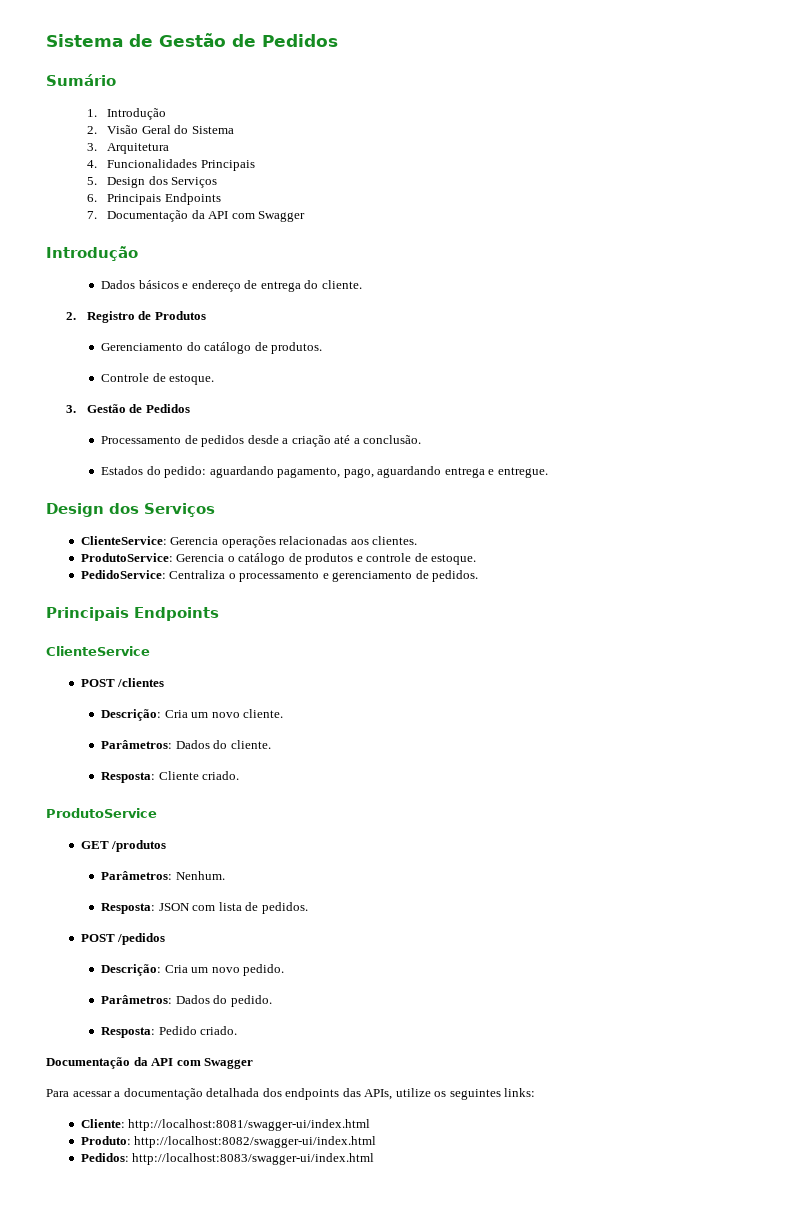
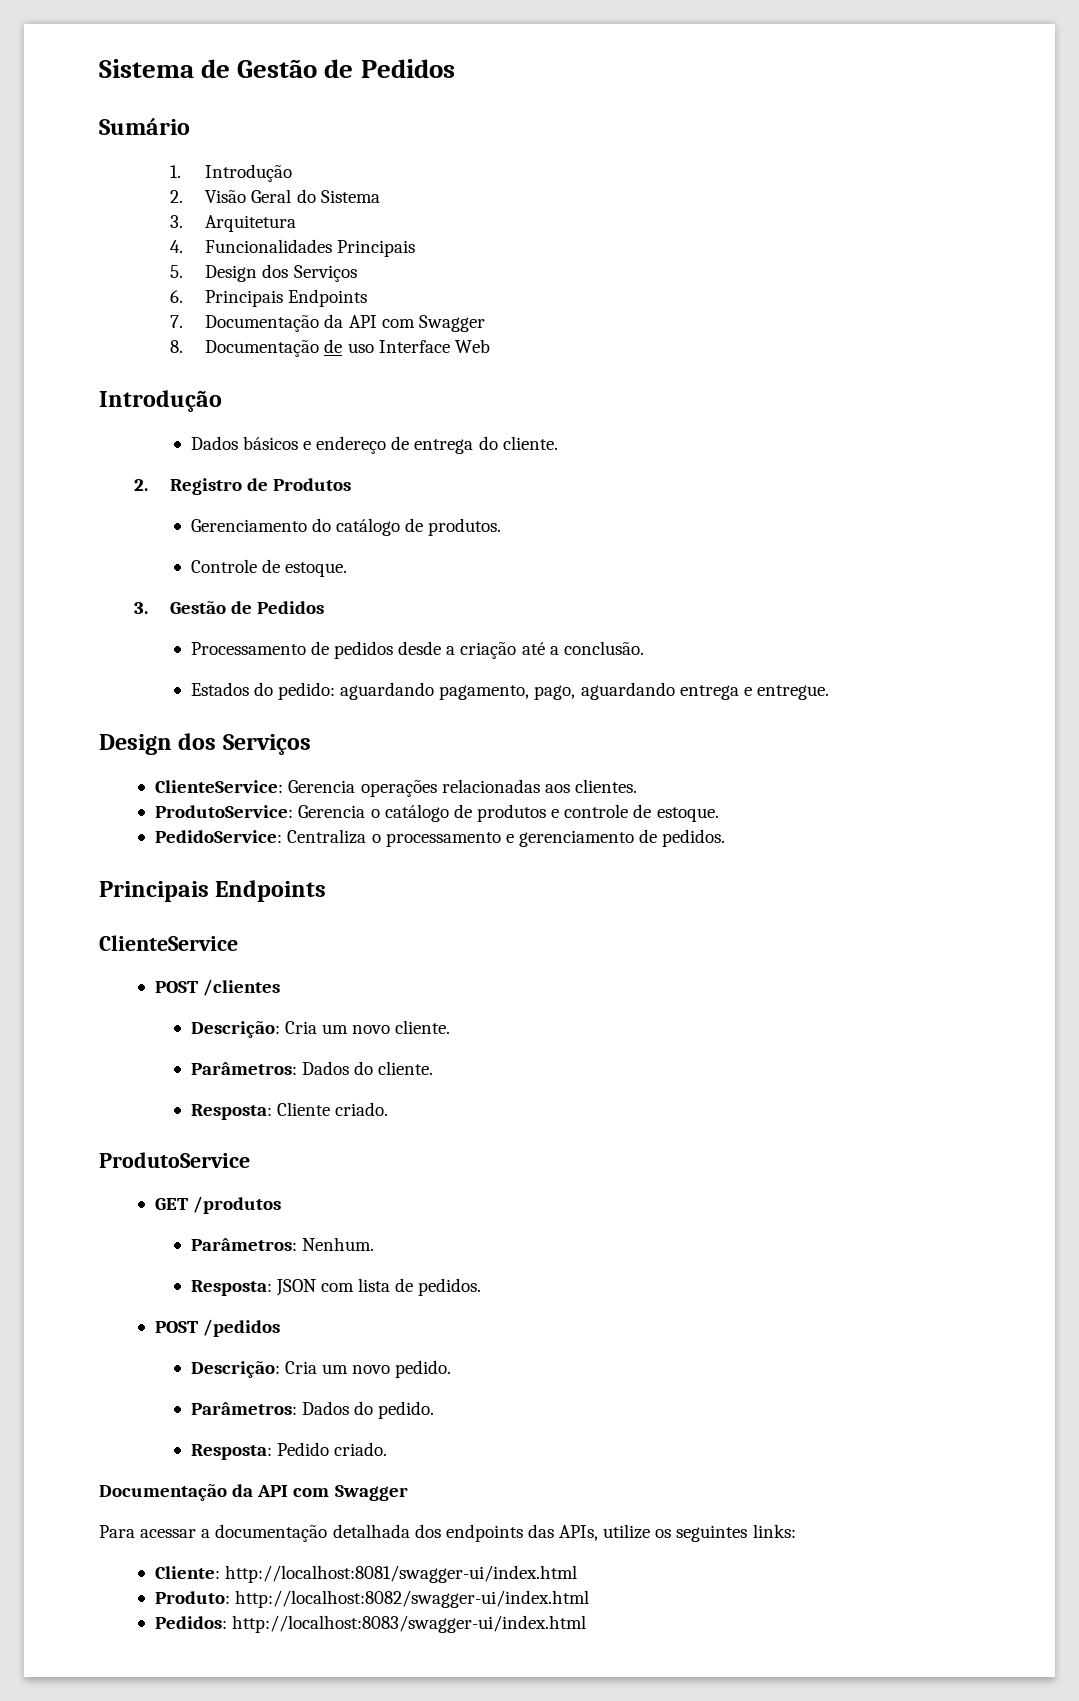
(306, 216) none -> [169,339,490,357] // 8. Documentação de uso Interface Web

